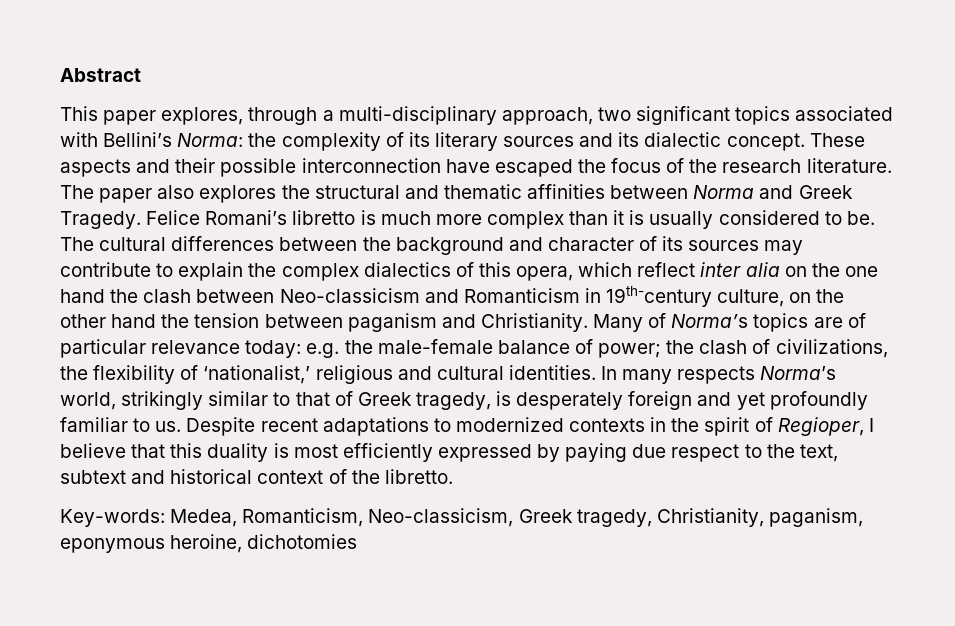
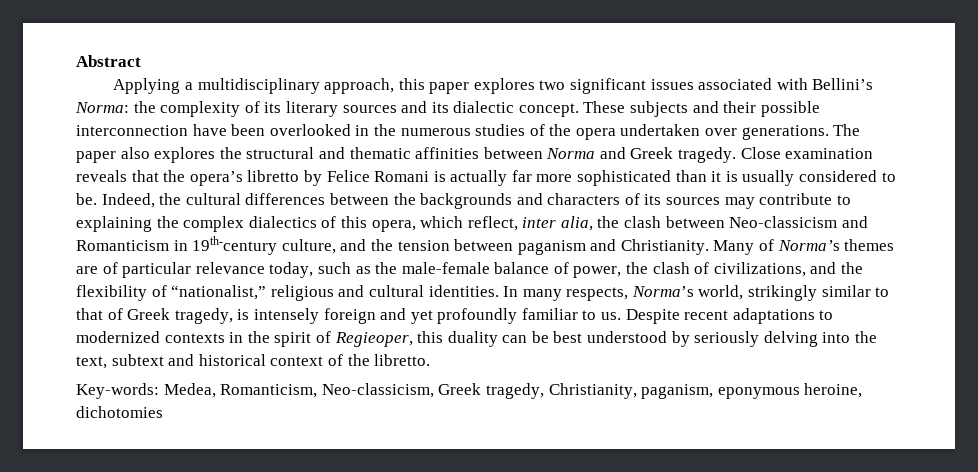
[60,106,593,125] This paper explores, through a multi-disciplinary approach, -> [113,78,535,94] Applying a multidisciplinary approach, this paper explores
[735,106,791,125] topics -> [650,79,694,90] issues
[60,159,131,177] aspects -> [630,101,689,117] subjects
[494,158,892,177] escaped the focus of the research literature. -> [231,124,829,140] been overlooked in the numerous studies of the opera undertaken over generations.
[60,210,564,229] Tragedy. Felice Romani’s libretto is much more complex -> [678,147,874,163] [76,170,672,186] tragedy. Close examination reveals that the opera’s libretto by Felice Romani is actually far more sophisticated
[60,237,94,251] The -> [101,193,182,208] Indeed, the
[395,237,634,255] background and character -> [420,193,621,209] backgrounds and characters
[178,262,244,281] explain -> [76,216,152,232] explaining
[637,262,878,277] [60,289,105,303] reflect inter alia on the one hand -> [467,216,593,231] reflect, inter alia,
[789,289,845,303] [60,314,157,328] on the other hand -> [340,239,367,251] and
[753,313,809,332] topics -> [844,239,895,251] themes
[245,340,340,358] today: e.g. -> [269,262,371,278] today, such as
[598,343,662,358] power; -> [573,266,622,278] power,
(888, 348) none -> [810,262,837,274] and
[203,365,311,384] ‘nationalist,’ -> [171,285,267,300] “nationalist,”
[677,366,756,384] respects -> [566,287,629,301] respects,
[516,392,624,410] desperately -> [253,308,319,324] intensely
[777,417,874,436] [60,443,762,462] Regioper, I believe that this duality is most efficiently expressed by paying due respect to -> [334,331,851,347] Regieoper, this duality can be best understood by seriously delving into

